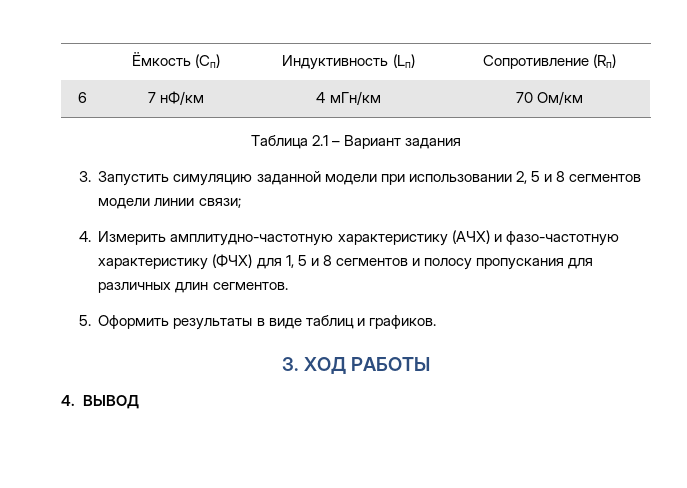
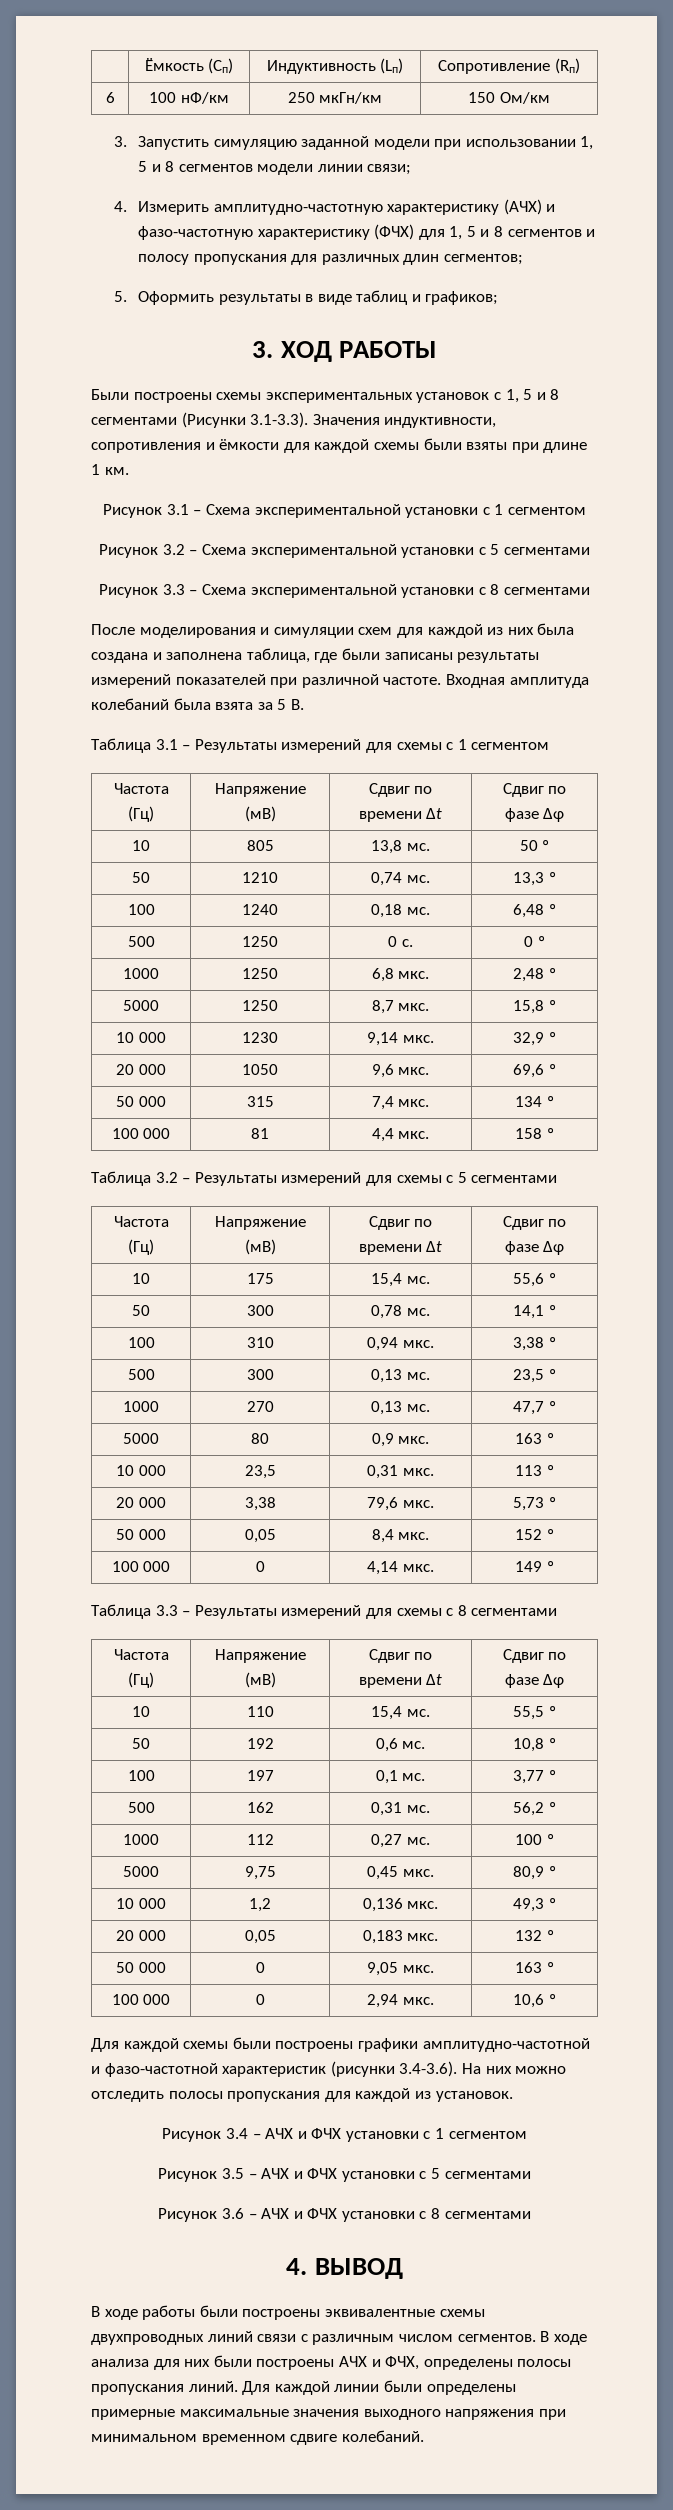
[147,92,156,103] 7 -> [149,92,177,103] 100
[316,91,381,105] [515,91,584,105] [250,135,462,149] 4 мГн/км | 70 Ом/км // Таблица 2.1 – Вариант задания -> [287,92,383,104] [468,92,550,104] 250 мкГн/км | 150 Ом/км
[515,171,527,184] 2, -> [580,136,594,150] 1,
[212,282,288,290] сегментов. -> [443,254,523,265] сегментов;
[368,315,436,329] графиков. -> [425,291,499,305] графиков;
[61,395,139,409] 4. ВЫВОД -> [91,389,560,403] [91,412,497,428] [91,438,588,453] [91,464,129,475] [103,504,586,518] [99,544,590,558] [99,584,590,598] [91,623,575,638] [91,648,540,663] [91,674,589,688] [91,698,304,710] [91,738,550,753] [113,783,169,794] [128,806,154,822] [214,783,306,797] [244,806,276,822] [368,783,433,797] [358,808,443,822] [502,783,567,797] [504,808,565,822] [132,840,150,851] [246,840,274,851] [371,840,430,854] [519,840,550,851] [132,872,150,883] [242,872,278,883] [371,872,430,886] [513,872,556,886] [127,904,155,915] [242,904,278,915] [371,904,430,918] [513,904,556,918] [127,936,155,947] [242,936,278,947] [388,936,413,947] [524,936,545,947] [123,968,159,979] [242,968,278,979] [371,968,430,982] [513,968,556,982] [123,1000,159,1011] [242,1000,278,1011] [371,1000,430,1014] [513,1000,556,1014] [116,1032,166,1043] [242,1032,278,1043] [367,1032,434,1046] [513,1032,556,1046] [116,1064,166,1075] [242,1064,278,1075] [371,1064,430,1078] [513,1064,556,1078] [116,1096,166,1107] [246,1096,274,1107] [371,1096,430,1110] [515,1096,554,1107] [111,1128,171,1139] [251,1128,269,1139] [371,1128,430,1142] [515,1128,554,1139] [91,1171,558,1186] [113,1216,169,1227] [128,1239,154,1255] [214,1216,306,1230] [244,1239,276,1255] [368,1216,433,1230] [358,1241,443,1255] [502,1216,567,1230] [504,1241,565,1255] [132,1273,150,1284] [246,1273,274,1284] [371,1273,430,1287] [513,1273,556,1287] [132,1305,150,1316] [246,1305,274,1316] [371,1305,430,1319] [513,1305,556,1319] [127,1337,155,1348] [246,1337,274,1348] [367,1337,434,1351] [513,1337,556,1351] [127,1369,155,1380] [246,1369,274,1380] [371,1369,430,1383] [513,1369,556,1383] [123,1401,159,1412] [246,1401,274,1412] [371,1401,430,1415] [513,1401,556,1415] [123,1433,159,1444] [251,1433,269,1444] [371,1433,430,1447] [515,1433,554,1444] [116,1465,166,1476] [244,1465,276,1479] [367,1465,434,1479] [515,1465,554,1476] [116,1497,166,1508] [244,1497,276,1511] [367,1497,434,1511] [513,1497,556,1511] [116,1529,166,1540] [244,1529,276,1543] [371,1529,430,1543] [515,1529,554,1540] [111,1561,171,1572] [255,1561,265,1572] [367,1561,434,1575] [515,1561,554,1572] [91,1604,558,1619] [113,1649,169,1660] [128,1672,154,1688] [214,1649,306,1663] [244,1672,276,1688] [368,1649,433,1663] [358,1674,443,1688] [502,1649,567,1663] [504,1674,565,1688] [132,1706,150,1717] [246,1706,274,1717] [371,1706,430,1720] [513,1706,556,1720] [132,1738,150,1749] [246,1738,274,1749] [375,1738,426,1752] [513,1738,556,1752] [127,1770,155,1781] [246,1770,274,1781] [375,1770,426,1784] [513,1770,556,1784] [127,1802,155,1813] [246,1802,274,1813] [371,1802,430,1816] [513,1802,556,1816] [123,1834,159,1845] [246,1834,274,1845] [371,1834,430,1848] [515,1834,554,1845] [123,1866,159,1877] [244,1866,276,1880] [367,1866,434,1880] [513,1866,556,1880] [116,1898,166,1909] [249,1898,271,1912] [362,1898,439,1912] [513,1898,556,1912] [116,1930,166,1941] [244,1930,276,1944] [362,1930,439,1944] [515,1930,554,1941] [116,1962,166,1973] [255,1962,265,1973] [367,1962,434,1976] [515,1962,554,1973] [111,1994,171,2005] [255,1994,265,2005] [367,1994,434,2008] [513,1994,556,2008] [91,2037,590,2052] [91,2061,567,2077] [91,2088,513,2102] [162,2128,527,2142] [158,2168,531,2182] [158,2208,531,2222] [286,2258,403,2279] [91,2305,485,2320] [91,2331,587,2345] [91,2355,572,2370] [91,2380,516,2395] [91,2409,566,2420] [91,2430,424,2445] Были построены схемы экспериментальных установок с 1, 5 и 8 сегментами (Рисунки 3.1-3.3). Значения индуктивности, сопротивления и ёмкости для каждой схемы были взяты при длине 1 км. // Рисунок 3.1 – Схема экспериментальной установки с 1 сегментом // Рисунок 3.2 – Схема экспериментальной установки с 5 сегментами // Рисунок 3.3 – Схема экспериментальной установки с 8 сегментами // После моделирования и симуляции схем для каждой из них была создана и заполнена таблица, где были записаны результаты измерений показателей при различной частоте. Входная амплитуда колебаний была взята за 5 В. // Таблица 3.1 – Результаты измерений для схемы с 1 сегментом // Частота (Гц) | Напряжение (мВ) | Сдвиг по времени Δt | Сдвиг по фазе Δφ // 10 | 805 | 13,8 мс. | 50 º // 50 | 1210 | 0,74 мс. | 13,3 º // 100 | 1240 | 0,18 мс. | 6,48 º // 500 | 1250 | 0 с. | 0 º // 1000 | 1250 | 6,8 мкс. | 2,48 º // 5000 | 1250 | 8,7 мкс. | 15,8 º // 10 000 | 1230 | 9,14 мкс. | 32,9 º // 20 000 | 1050 | 9,6 мкс. | 69,6 º // 50 000 | 315 | 7,4 мкс. | 134 º // 100 000 | 81 | 4,4 мкс. | 158 º // Таблица 3.2 – Результаты измерений для схемы с 5 сегментами // Частота (Гц) | Напряжение (мВ) | Сдвиг по времени Δt | Сдвиг по фазе Δφ // 10 | 175 | 15,4 мс. | 55,6 º // 50 | 300 | 0,78 мс. | 14,1 º // 100 | 310 | 0,94 мкс. | 3,38 º // 500 | 300 | 0,13 мс. | 23,5 º // 1000 | 270 | 0,13 мс. | 47,7 º // 5000 | 80 | 0,9 мкс. | 163 º // 10 000 | 23,5 | 0,31 мкс. | 113 º // 20 000 | 3,38 | 79,6 мкс. | 5,73 º // 50 000 | 0,05 | 8,4 мкс. | 152 º // 100 000 | 0 | 4,14 мкс. | 149 º // Таблица 3.3 – Результаты измерений для схемы с 8 сегментами // Частота (Гц) | Напряжение (мВ) | Сдвиг по времени Δt | Сдвиг по фазе Δφ // 10 | 110 | 15,4 мс. | 55,5 º // 50 | 192 | 0,6 мс. | 10,8 º // 100 | 197 | 0,1 мс. | 3,77 º // 500 | 162 | 0,31 мс. | 56,2 º // 1000 | 112 | 0,27 мс. | 100 º // 5000 | 9,75 | 0,45 мкс. | 80,9 º // 10 000 | 1,2 | 0,136 мкс. | 49,3 º // 20 000 | 0,05 | 0,183 мкс. | 132 º // 50 000 | 0 | 9,05 мкс. | 163 º // 100 000 | 0 | 2,94 мкс. | 10,6 º // Для каждой схемы были построены графики амплитудно-частотной и фазо-частотной характеристик (рисунки 3.4-3.6). На них можно отследить полосы пропускания для каждой из установок. // Рисунок 3.4 – АЧХ и ФЧХ установки с 1 сегментом // Рисунок 3.5 – АЧХ и ФЧХ установки с 5 сегментами // Рисунок 3.6 – АЧХ и ФЧХ установки с 8 сегментами // 4. ВЫВОД // В ходе работы были построены эквивалентные схемы двухпроводных линий связи с различным числом сегментов. В ходе анализа для них были построены АЧХ и ФЧХ, определены полосы пропускания линий. Для каждой линии были определены примерные максимальные значения выходного напряжения при минимальном временном сдвиге колебаний.

